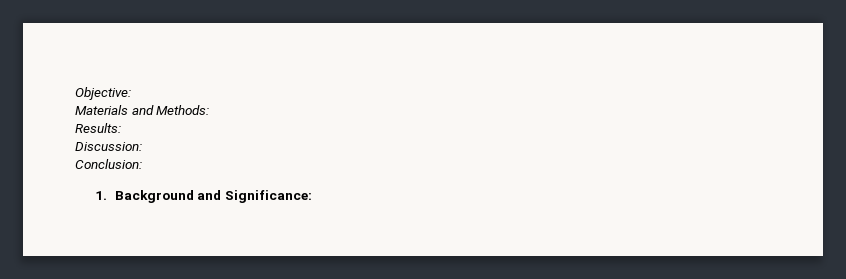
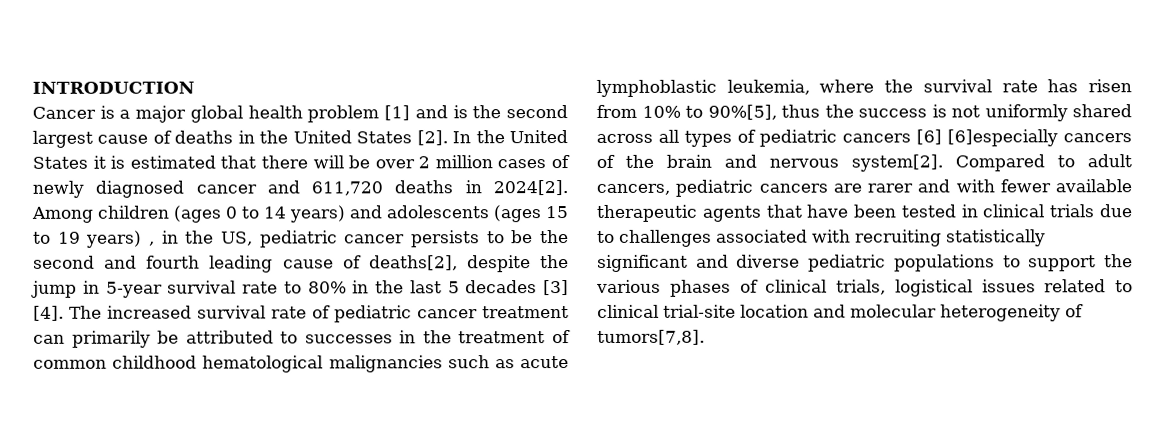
[75,87,131,100] [75,105,210,115] [75,123,121,133] [75,142,142,151] [75,159,142,169] [94,190,312,203] Objective: // Materials and Methods: // Results: // Discussion: // Conclusion: // 1. Background and Significance: -> [32,81,195,94] [32,105,569,123] [32,130,568,148] [32,155,570,169] [32,180,568,198] [31,205,569,223] [33,230,569,248] [33,255,569,273] [31,280,569,298] [33,305,569,323] [33,330,571,348] [33,355,570,373] [596,79,1132,97] [596,104,1132,122] [596,129,1132,147] [596,154,1132,172] [596,179,1132,197] [596,204,1133,222] [597,229,1046,247] [597,254,1133,272] [596,279,1133,297] [597,304,1084,322] [597,329,705,345] INTRODUCTION // Cancer is a major global health problem [1] and is the second largest cause of deaths in the United States [2]. In the United States it is estimated that there will be over 2 million cases of newly diagnosed cancer and 611,720 deaths in 2024[2]. Among children (ages 0 to 14 years) and adolescents (ages 15 to 19 years) , in the US, pediatric cancer persists to be the second and fourth leading cause of deaths[2], despite the jump in 5-year survival rate to 80% in the last 5 decades [3] [4]. The increased survival rate of pediatric cancer treatment can primarily be attributed to successes in the treatment of common childhood hematological malignancies such as acute lymphoblastic leukemia, where the survival rate has risen from 10% to 90%[5], thus the success is not uniformly shared across all types of pediatric cancers [6] [6]especially cancers of the brain and nervous system[2]. Compared to adult cancers, pediatric cancers are rarer and with fewer available therapeutic agents that have been tested in clinical trials due to challenges associated with recruiting statistically significant and diverse pediatric populations to support the various phases of clinical trials, logistical issues related to clinical trial-site location and molecular heterogeneity of tumors[7,8].

